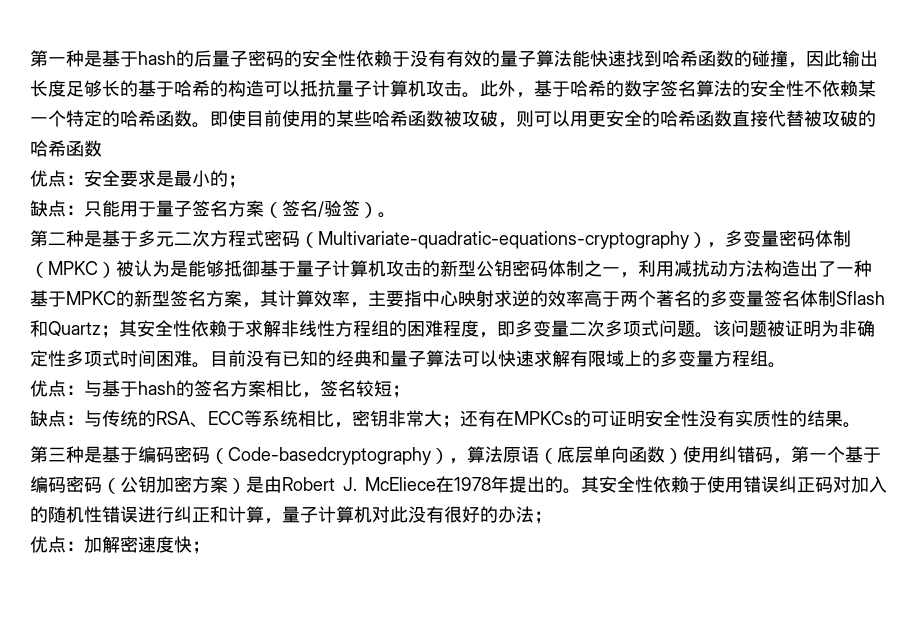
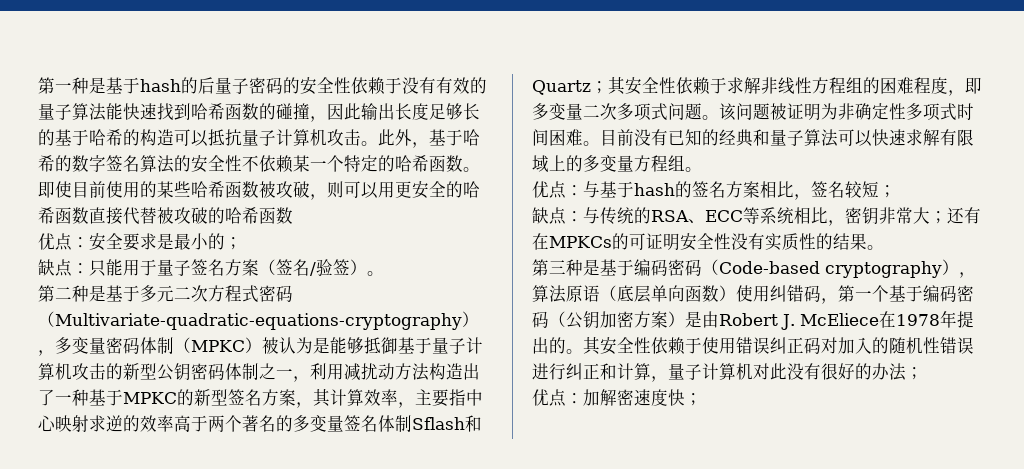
[228,447,431,465] Code-basedcryptography -> [719,261,942,278] Code-based cryptography

